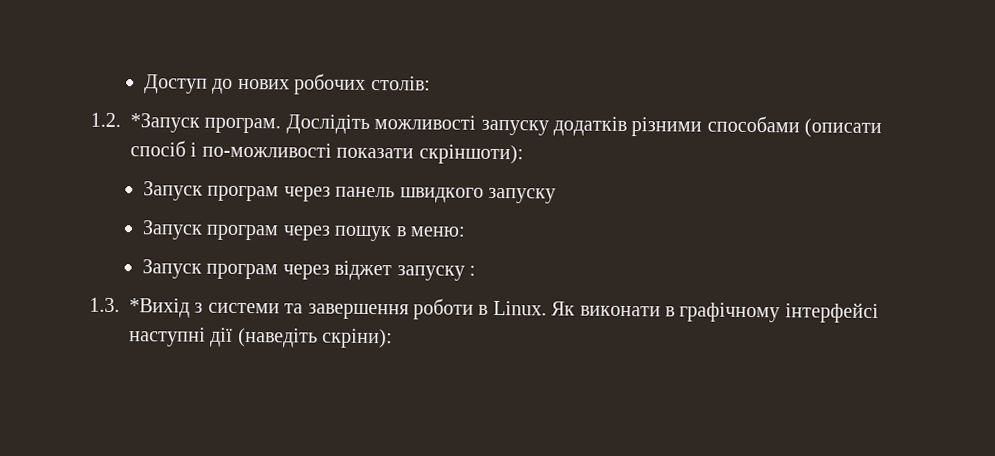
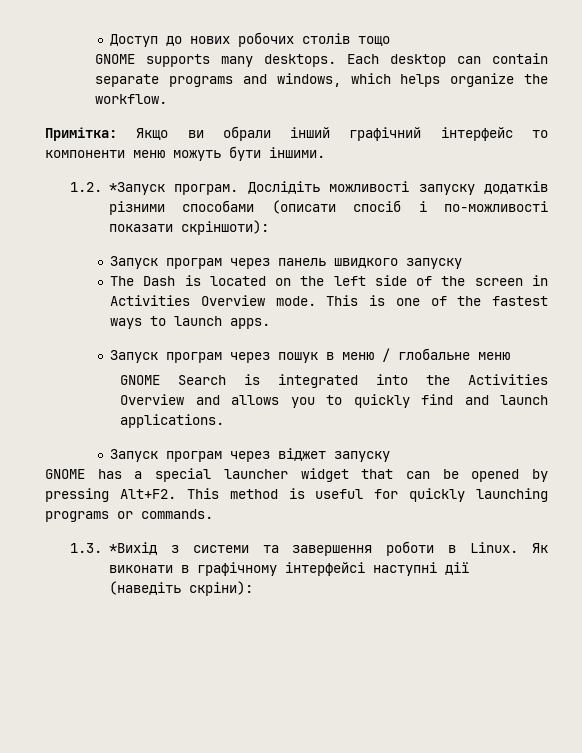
[370,75,431,91] столів: -> [302,33,391,46] [95,53,549,67] [95,73,548,87] [95,94,168,104] [45,126,548,141] [45,146,325,161] столів тощо // GNOME supports many desktops. Each desktop can contain separate programs and windows, which helps organize the workflow. // Примітка: Якщо ви обрали інший графічний інтерфейс то компоненти меню можуть бути іншими.
(556, 195) none -> [110,275,548,286] [110,295,549,306] [110,316,271,329] // The Dash is located on the left side of the screen in Activities Overview mode. This is one of the fastest ways to launch apps.
[409,226,466,237] меню: -> [342,348,511,362] [120,374,548,388] [120,394,548,408] [120,414,225,428] меню / глобальне меню // GNOME Search is integrated into the Activities Overview and allows you to quickly find and launch applications.
[468,265,476,276] : -> [45,468,548,482] [45,488,548,502] [45,509,213,522] // GNOME has a special launcher widget that can be opened by pressing Alt+F2. This method is useful for quickly launching programs or commands.

